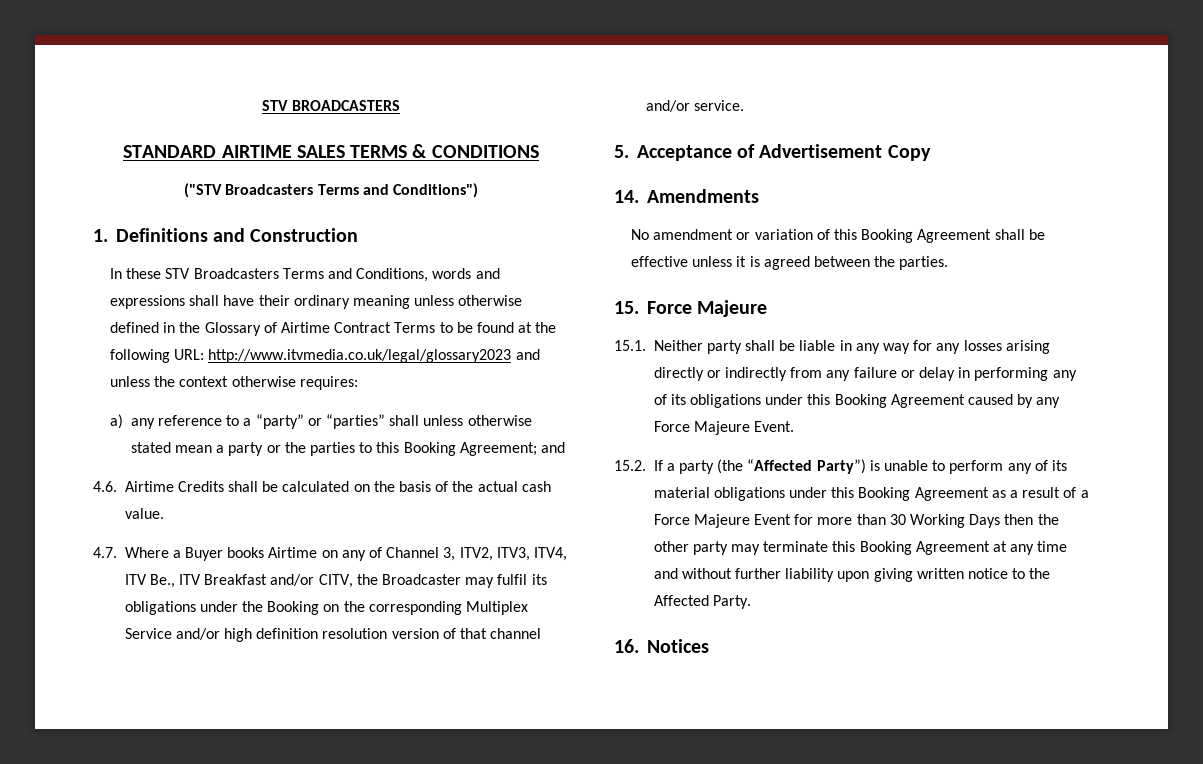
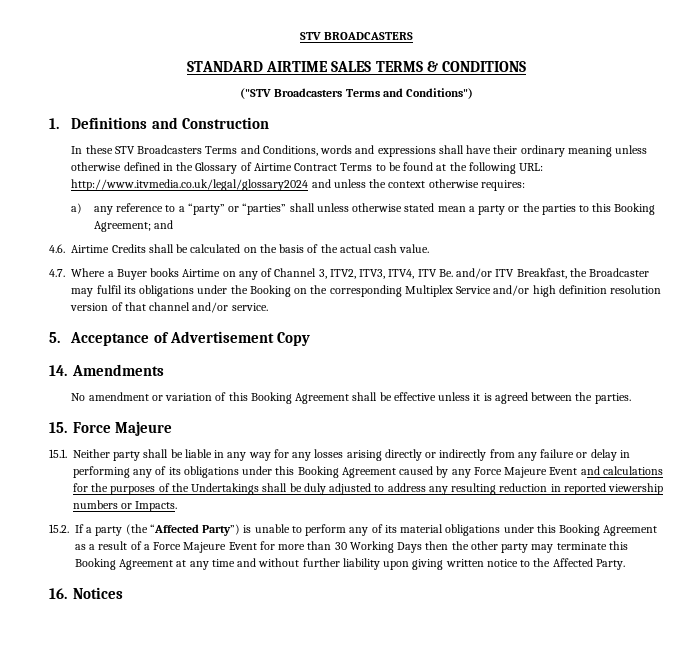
[208,349,512,363] http://www.itvmedia.co.uk/legal/glossary2023 -> [71,179,309,191] http://www.itvmedia.co.uk/legal/glossary2024
[149,574,353,588] Be., ITV Breakfast and/or CITV, -> [438,268,567,279] Be. and/or ITV Breakfast,
[754,421,795,432] Event. -> [549,466,663,475] [73,483,664,495] [73,500,178,512] Event and calculations for the purposes of the Undertakings shall be duly adjusted to address any resulting reduction in reported viewership numbers or Impacts.

